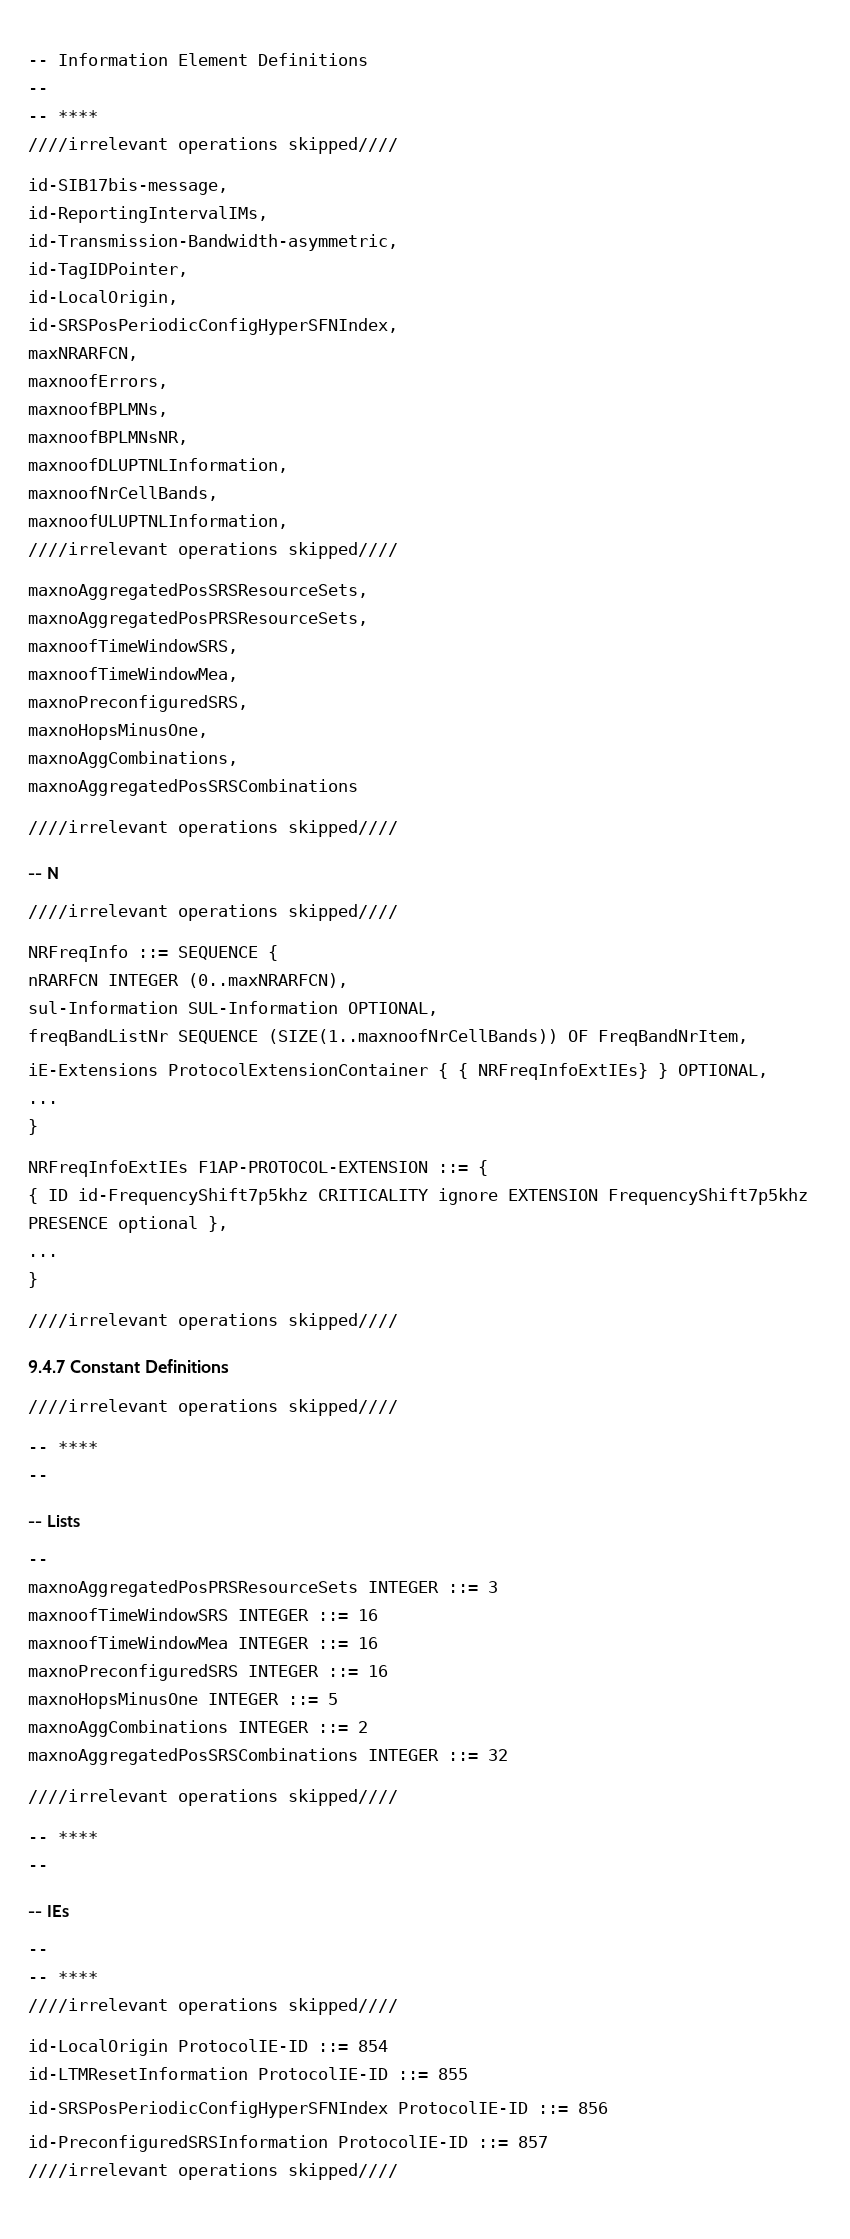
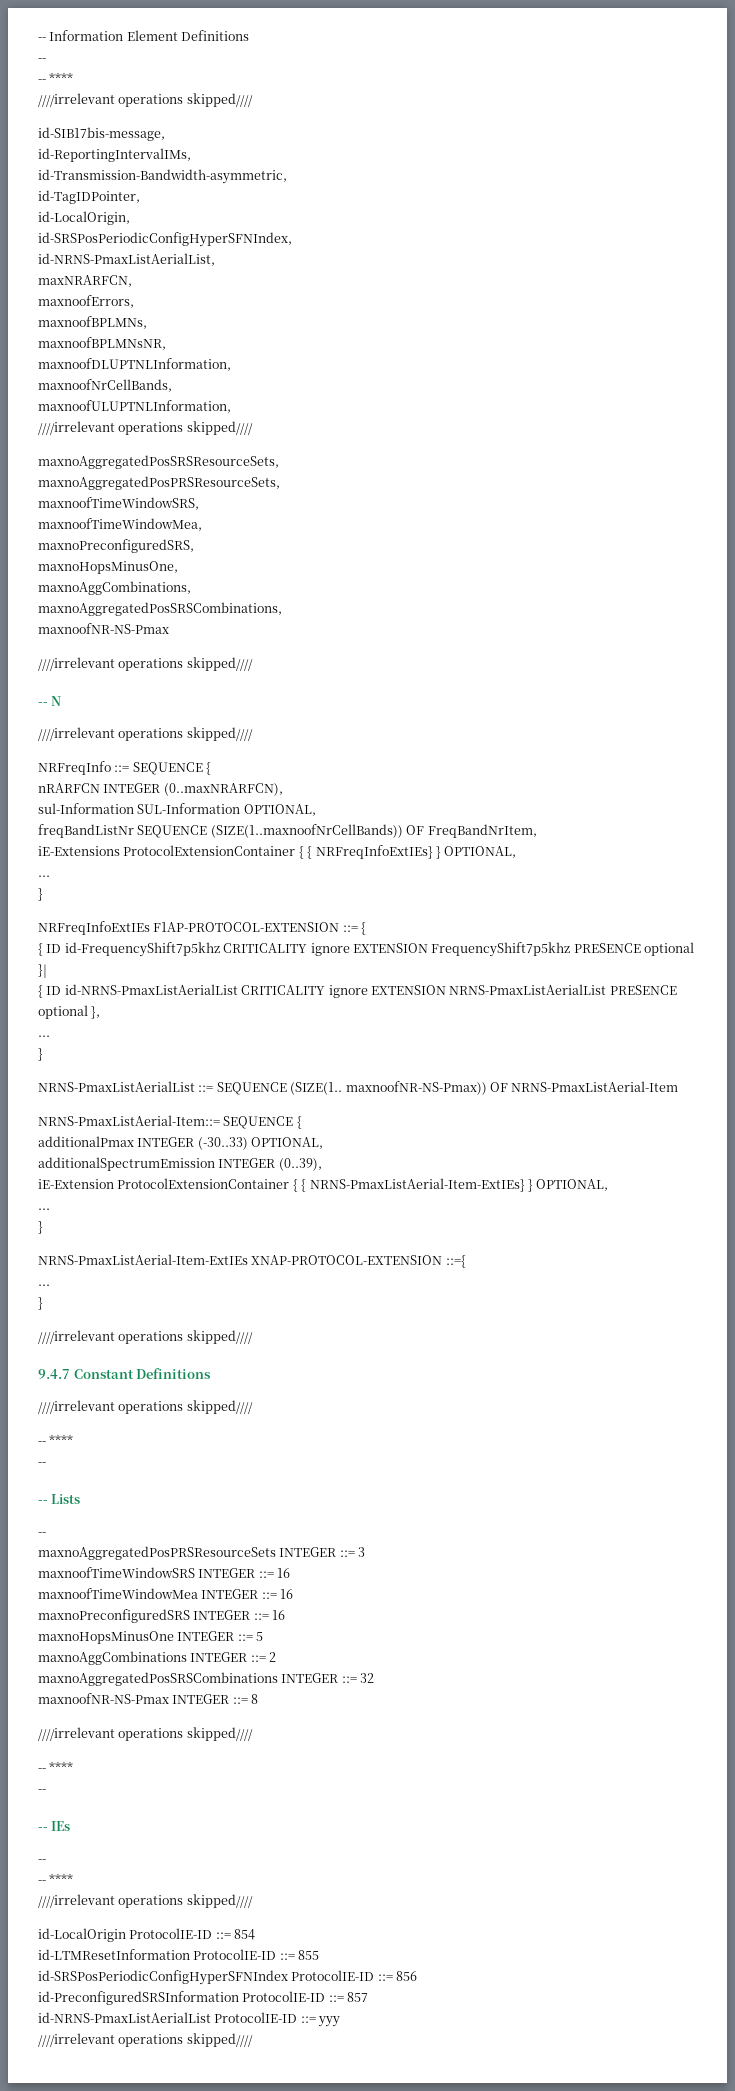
(398, 326) none -> [38,253,215,266] // id-NRNS-PmaxListAerialList,
[28,779,358,796] maxnoAggregatedPosSRSCombinations -> [38,602,282,616] [38,623,169,634] maxnoAggregatedPosSRSCombinations, // maxnoofNR-NS-Pmax
[208,1216,228,1232] }, -> [38,964,47,978] [38,984,677,998] [38,1005,101,1019] [38,1035,50,1037] [38,1048,43,1061] [38,1081,679,1095] [38,1115,302,1129] [38,1136,324,1150] [38,1157,322,1171] [38,1178,609,1192] [38,1208,50,1210] [38,1221,43,1234] [38,1254,466,1268] }| // { ID id-NRNS-PmaxListAerialList CRITICALITY ignore EXTENSION NRNS-PmaxListAerialList PRESENCE optional }, // ... // } // NRNS-PmaxListAerialList ::= SEQUENCE (SIZE(1.. maxnoofNR-NS-Pmax)) OF NRNS-PmaxListAerial-Item // NRNS-PmaxListAerial-Item::= SEQUENCE { // additionalPmax INTEGER (-30..33) OPTIONAL, // additionalSpectrumEmission INTEGER (0..39), // iE-Extension ProtocolExtensionContainer { { NRNS-PmaxListAerial-Item-ExtIEs} } OPTIONAL, // ... // } // NRNS-PmaxListAerial-Item-ExtIEs XNAP-PROTOCOL-EXTENSION ::={
(508, 1755) none -> [38,1693,259,1704] // maxnoofNR-NS-Pmax INTEGER ::= 8
(548, 2142) none -> [38,2012,341,2027] // id-NRNS-PmaxListAerialList ProtocolIE-ID ::= yyy

